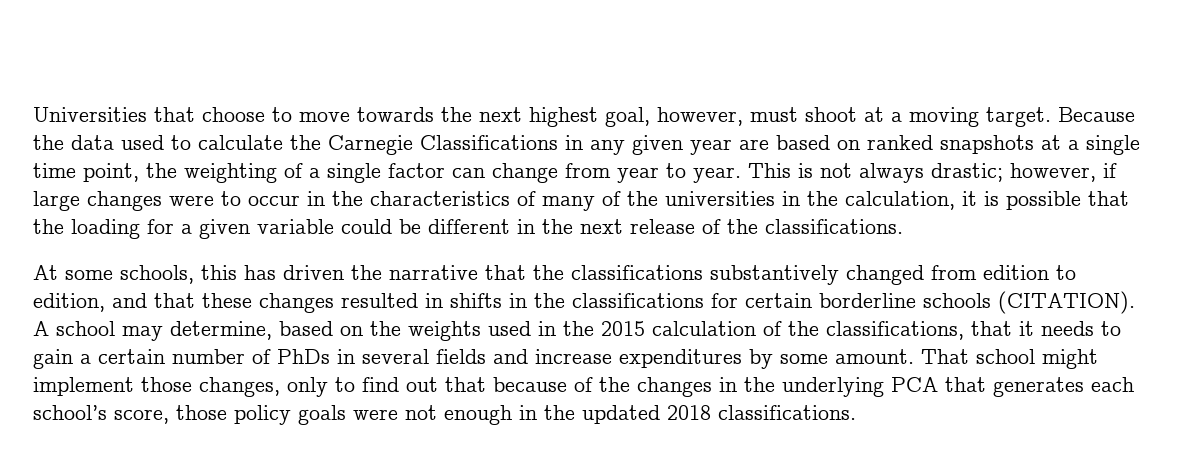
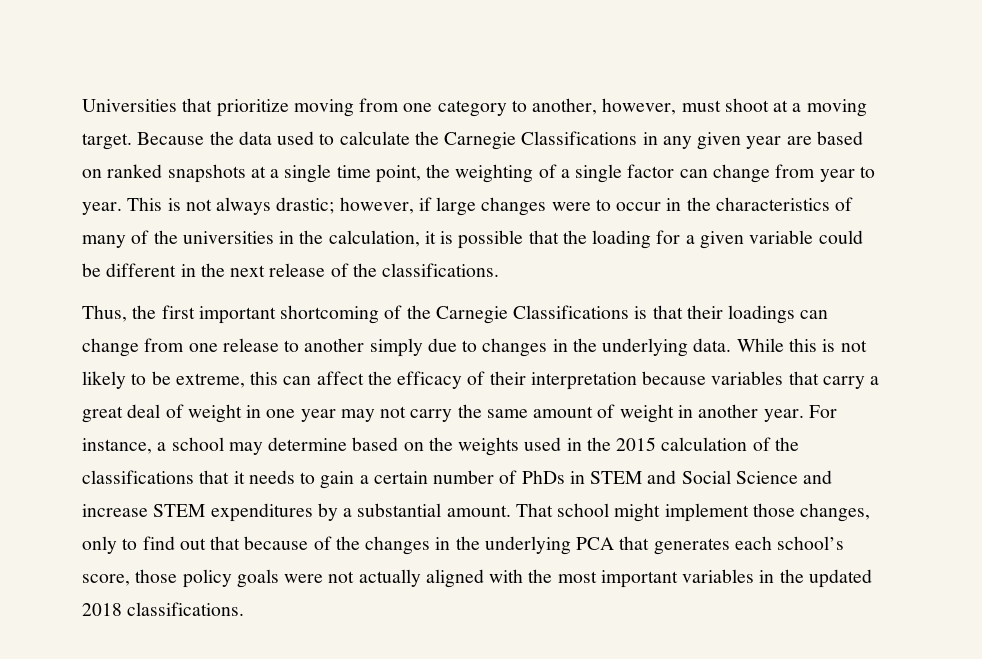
[202,107,650,127] choose to move towards the next highest goal, -> [216,98,598,117] prioritize moving from one category to another,
[33,265,1076,285] [33,291,1135,314] [33,321,49,336] At some schools, this has driven the narrative that the classifications substantively changed from edition to edition, and that these changes resulted in shifts in the classifications for certain borderline schools (CITATION). A -> [82,305,829,324] [82,338,867,357] [82,371,880,390] [82,404,837,423] [82,438,167,454] Thus, the first important shortcoming of the Carnegie Classifications is that their loadings can change from one release to another simply due to changes in the underlying data. While this is not likely to be extreme, this can affect the efficacy of their interpretation because variables that carry a great deal of weight in one year may not carry the same amount of weight in another year. For instance, a
[170,321,272,340] determine, -> [268,437,348,451] determine
[826,321,964,340] classifications, -> [82,470,194,484] classifications
[362,349,486,364] several fields -> [590,470,798,484] STEM and Social Science
(612, 356) none -> [153,504,206,517] STEM
[780,354,828,364] some -> [343,503,442,517] a substantial
[444,405,512,425] enough -> [358,569,755,588] actually aligned with the most important variables

